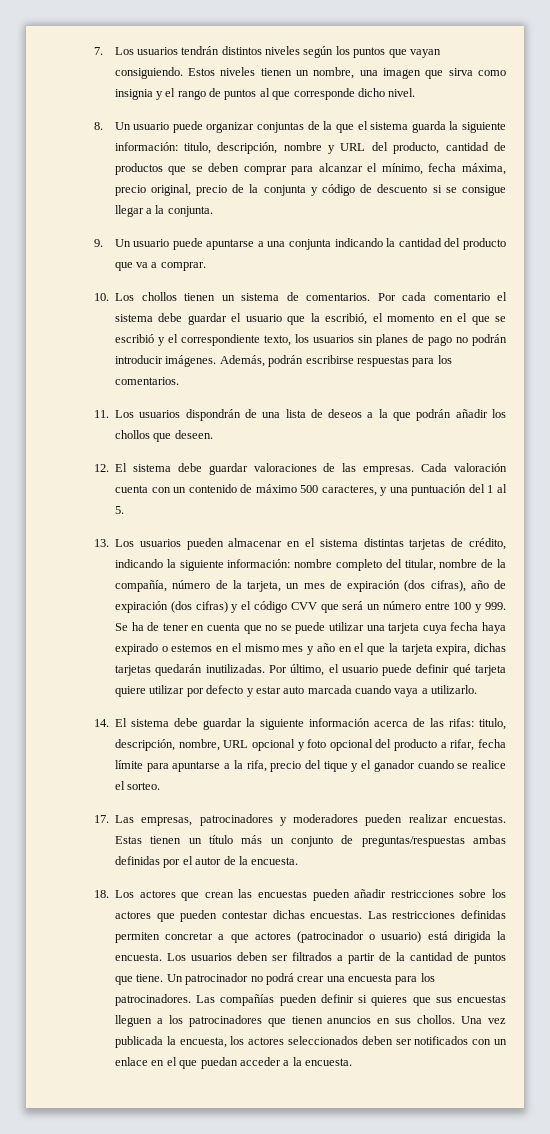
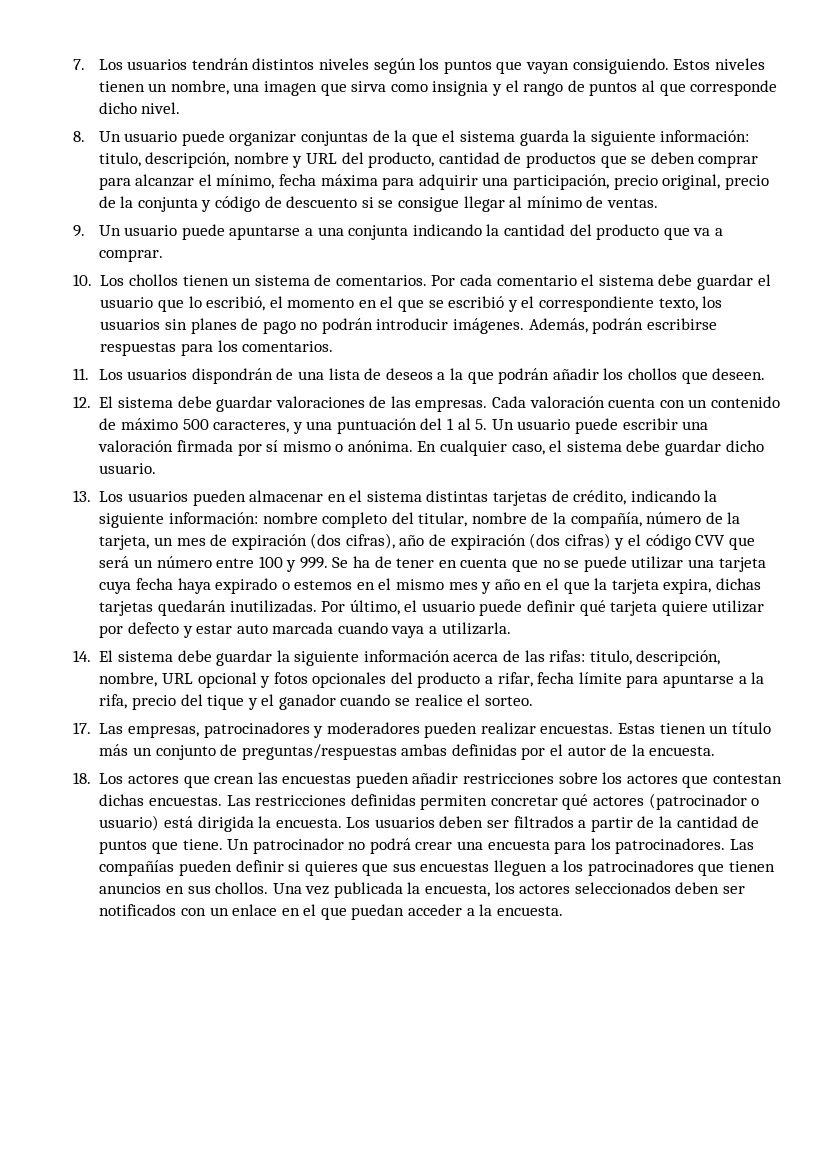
[461,163,506,175] máxima, -> [320,174,609,190] máxima para adquirir una participación,
[145,205,213,217] a la conjunta. -> [509,196,658,208] al mínimo de ventas.
[310,313,320,322] la -> [188,296,202,308] lo
(124, 510) none -> [491,418,709,434] [98,440,764,456] [99,463,157,474] Un usuario puede escribir una valoración firmada por sí mismo o anónima. En cualquier caso, el sistema debe guardar dicho usuario.
[431,685,478,694] utilizarlo. -> [441,622,511,635] utilizarla.
[307,739,373,751] foto opcional -> [273,672,387,688] fotos opcionales
[180,910,268,922] pueden contestar -> [713,774,783,784] contestan
[218,934,249,943] a que -> [562,794,589,810] qué

